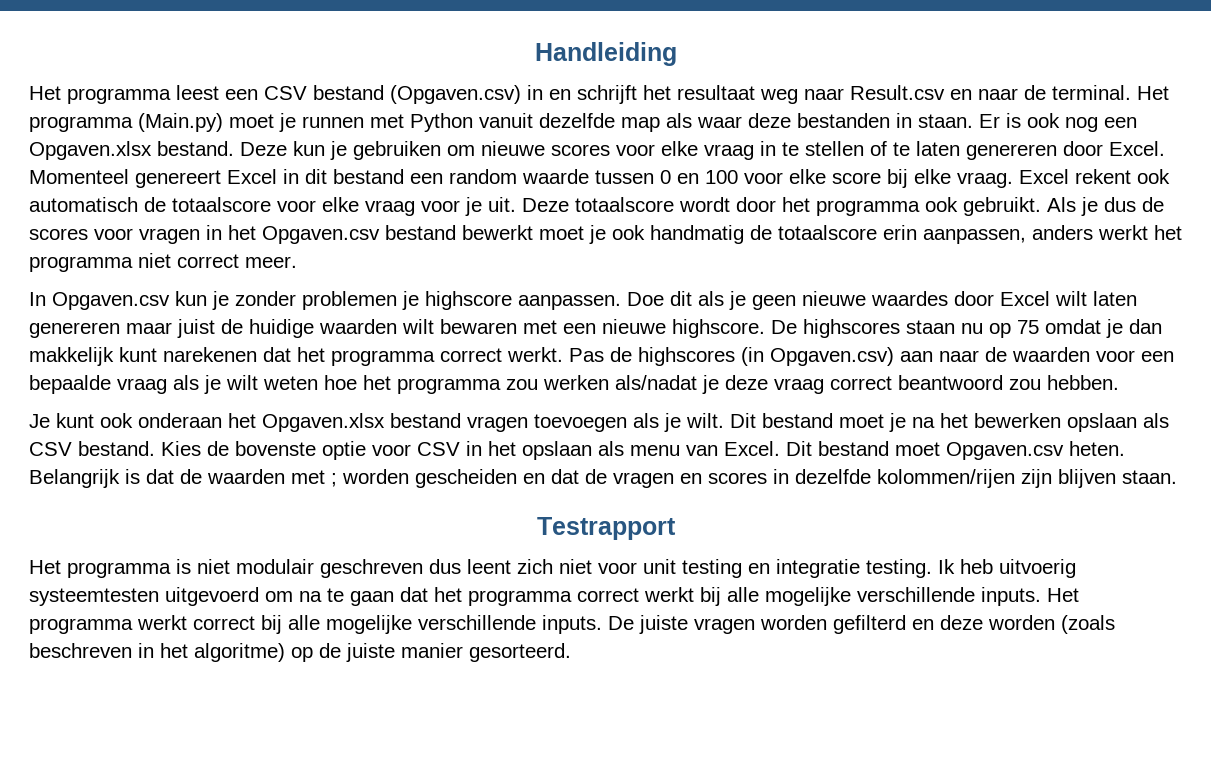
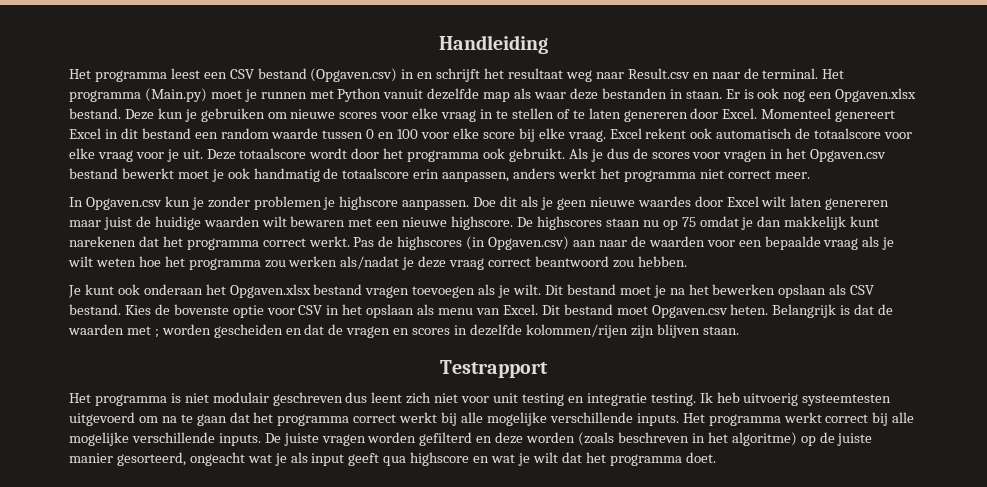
[469,643,571,662] gesorteerd. -> [116,452,716,466] gesorteerd, ongeacht wat je als input geeft qua highscore en wat je wilt dat het programma doet.

